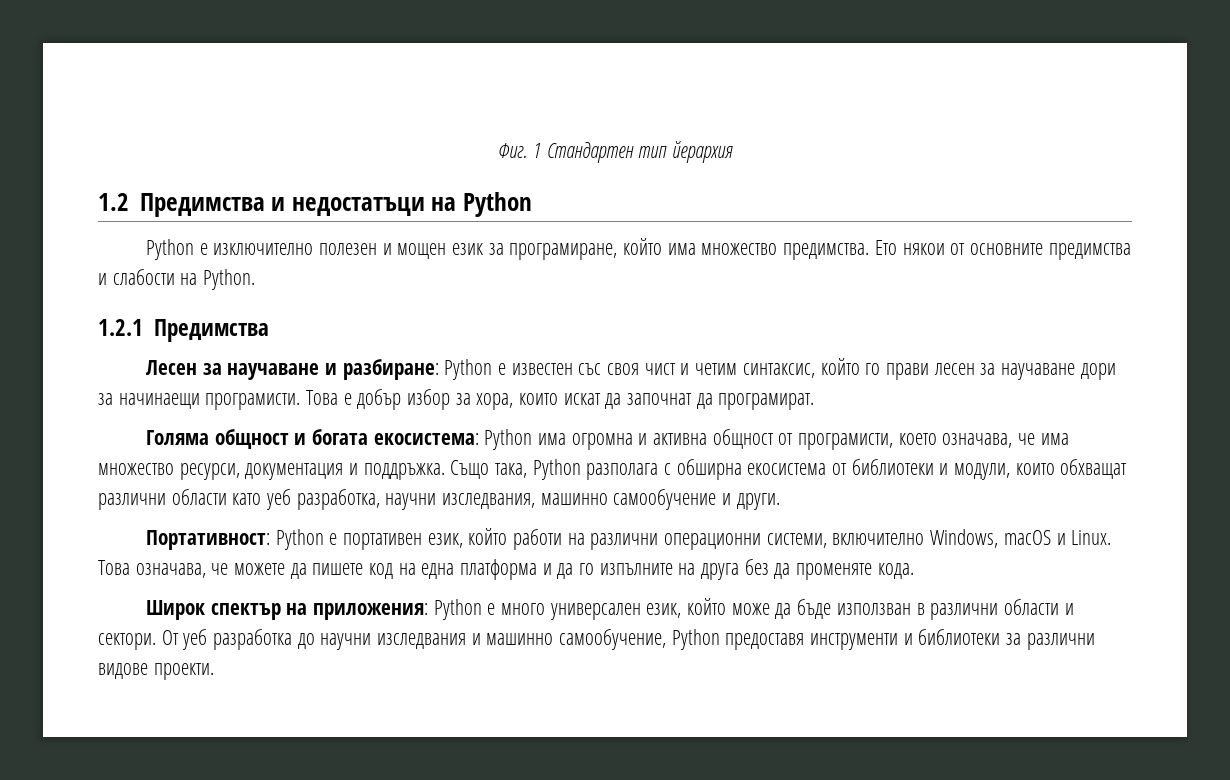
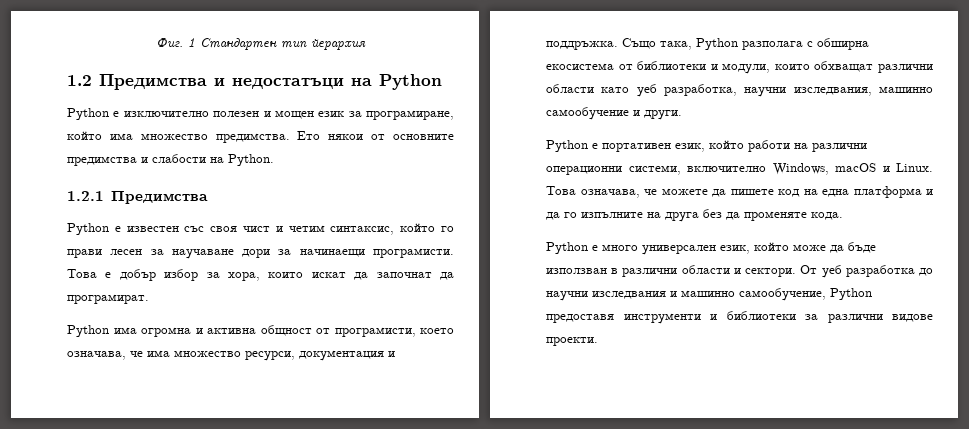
[146,359,439,380] Лесен за научаване и разбиране: -> (208, 197) none
[146,429,479,449] Голяма общност и богата екосистема: -> (149, 299) none
[146,530,271,550] Портативност: -> (682, 115) none
[146,600,429,620] Широк спектър на приложения: -> (843, 216) none

